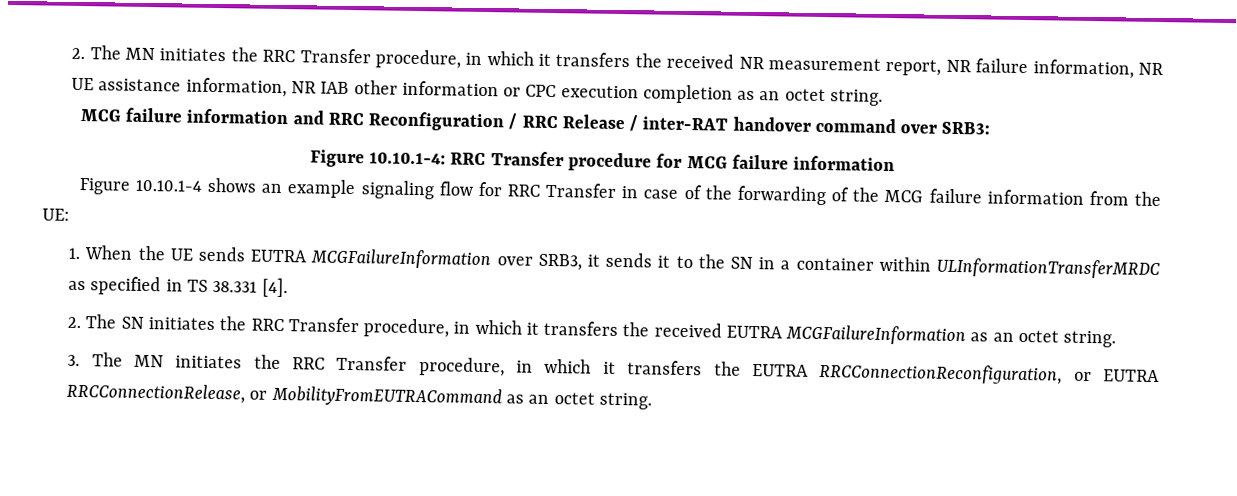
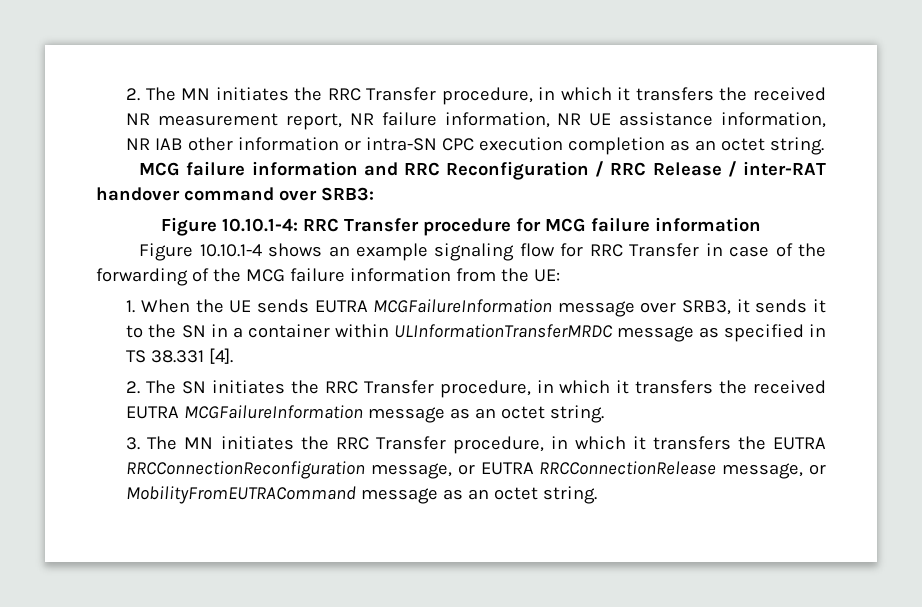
(522, 92) none -> [366,137,438,151] intra-SN
(492, 259) none -> [557,301,635,317] message
(1160, 268) none -> [616,326,694,342] message
(967, 335) none -> [368,407,446,423] message
[819,362,1160,385] [66,382,246,404] RRCConnectionReconfiguration, or EUTRA RRCConnectionRelease, -> [126,461,804,479] RRCConnectionReconfiguration message, or EUTRA RRCConnectionRelease message,
(502, 396) none -> [361,488,439,504] message

